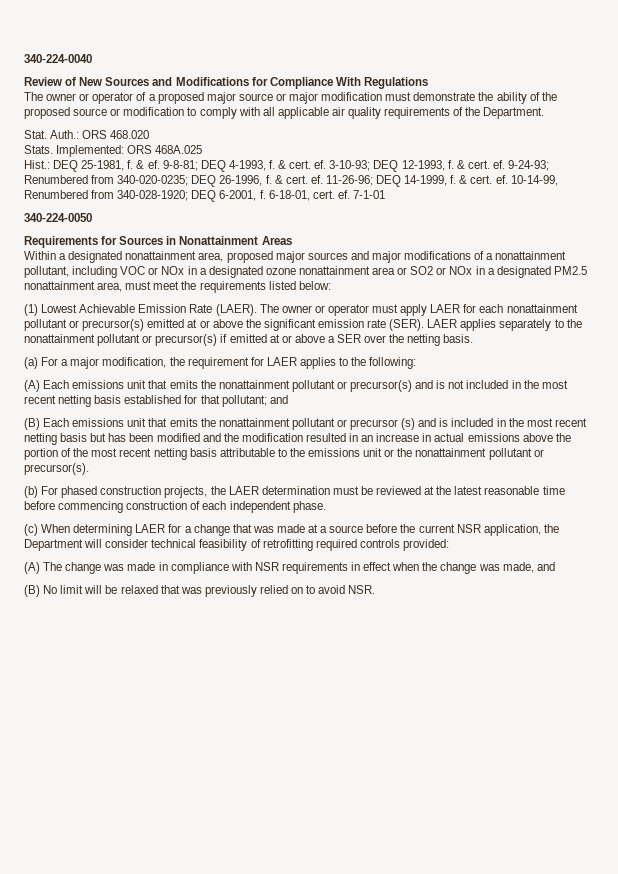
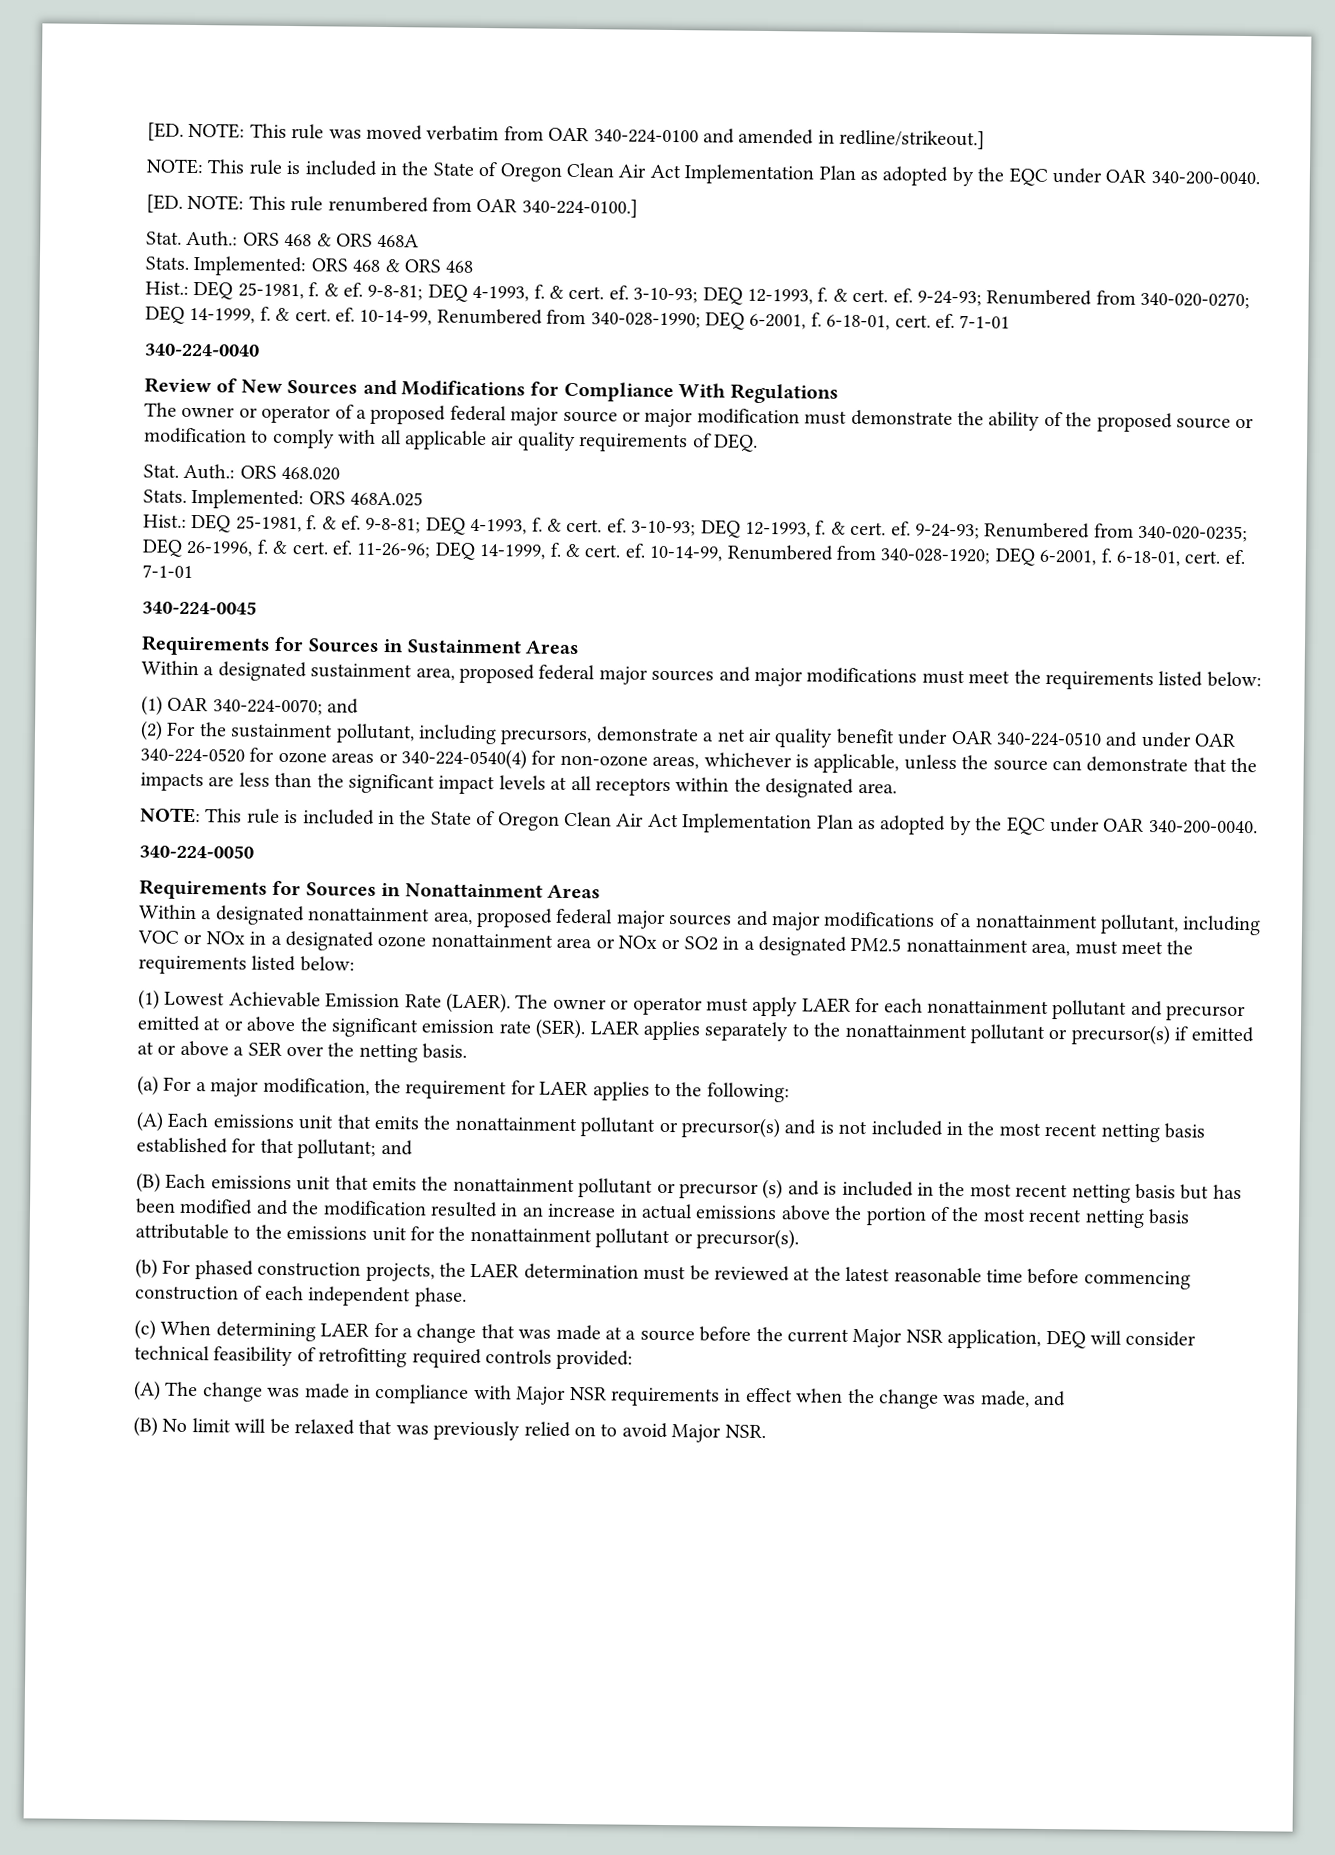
(24, 58) none -> [147,122,986,150] [146,158,1260,187] [146,194,638,218] [146,230,420,248] [145,256,474,277] [145,281,1251,310] [145,305,1011,331] [ED. NOTE: This rule was moved verbatim from OAR 340-224-0100 and amended in redline/strikeout.] // NOTE: This rule is included in the State of Oregon Clean Air Act Implementation Plan as adopted by the EQC under OAR 340-200-0040. // [ED. NOTE: This rule renumbered from OAR 340-224-0100.] // Stat. Auth.: ORS 468 & ORS 468A // Stats. Implemented: ORS 468 & ORS 468 // Hist.: DEQ 25-1981, f. & ef. 9-8-81; DEQ 4-1993, f. & cert. ef. 3-10-93; DEQ 12-1993, f. & cert. ef. 9-24-93; Renumbered from 340-020-0270; DEQ 14-1999, f. & cert. ef. 10-14-99, Renumbered from 340-028-1990; DEQ 6-2001, f. 6-18-01, cert. ef. 7-1-01 //
(204, 98) none -> [449,405,507,422] federal
[465,107,545,119] the Department. -> [712,433,758,452] DEQ.
(385, 194) none -> [142,600,257,615] [141,635,579,656] [141,660,1262,691] [141,695,360,716] [140,720,1237,748] [140,747,1258,774] [140,772,897,798] [140,807,1258,836] // 340-224-0045 // Requirements for Sources in Sustainment Areas // Within a designated sustainment area, proposed federal major sources and major modifications must meet the requirements listed below: // (1) OAR 340-224-0070; and // (2) For the sustainment pollutant, including precursors, demonstrate a net air quality benefit under OAR 340-224-0510 and under OAR 340-224-0520 for ozone areas or 340-224-0540(4) for non-ozone areas, whichever is applicable, unless the source can demonstrate that the impacts are less than the significant impact levels at all receptors within the designated area. // NOTE: This rule is included in the State of Oregon Clean Air Act Implementation Plan as adopted by the EQC under OAR 340-200-0040.
(273, 257) none -> [556,908,614,925] federal
[410,266,473,275] SO2 or NOx -> [617,935,718,951] NOx or SO2
[69,319,145,331] or precursor(s) -> [1130,1000,1247,1022] and precursor
[384,449,395,457] or -> [410,1226,435,1241] for
(455, 528) none -> [852,1328,903,1348] Major
[543,524,559,533] [24,539,83,551] the Department -> [1045,1329,1086,1349] DEQ
(252, 566) none -> [515,1386,567,1405] Major
(346, 589) none -> [671,1424,722,1443] Major

